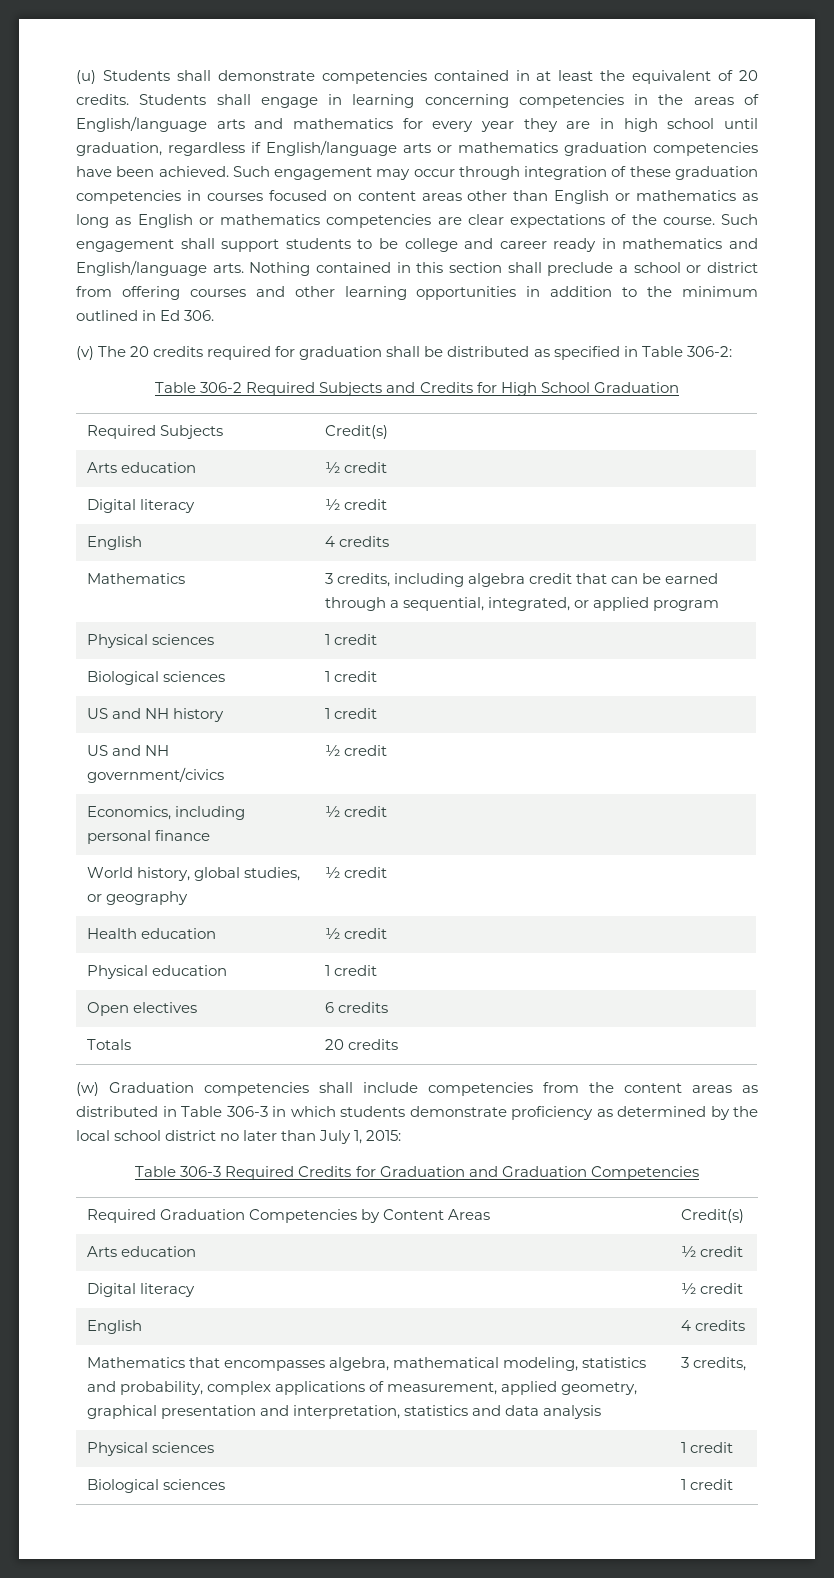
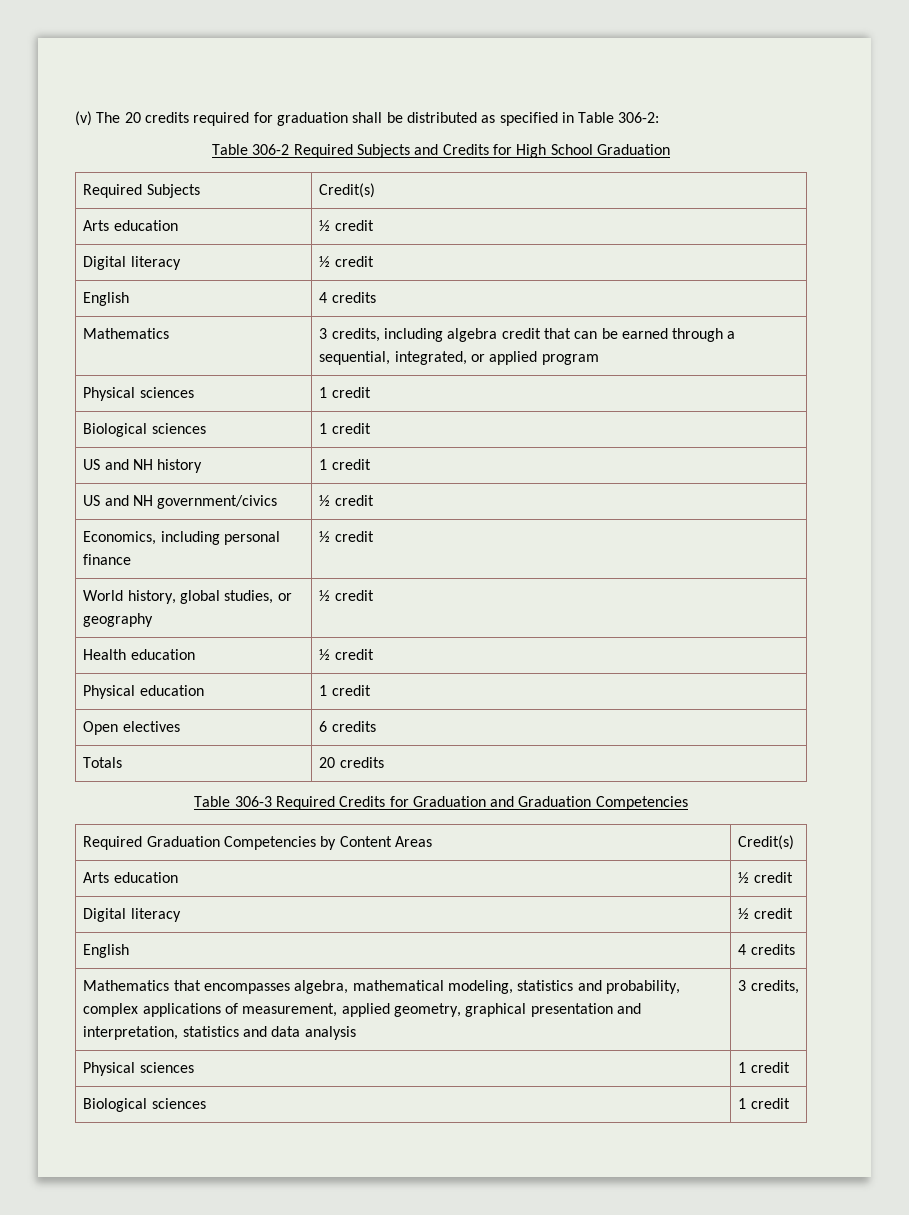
[76,70,758,84] [76,94,759,108] [76,116,758,132] [76,140,758,156] [76,166,758,180] [76,190,758,204] [76,214,758,228] [76,238,758,252] [76,260,758,276] [76,286,758,300] [76,310,215,321] (u) Students shall demonstrate competencies contained in at least the equivalent of 20 credits. Students shall engage in learning concerning competencies in the areas of English/language arts and mathematics for every year they are in high school until graduation, regardless if English/language arts or mathematics graduation competencies have been achieved. Such engagement may occur through integration of these graduation competencies in courses focused on content areas other than English or mathematics as long as English or mathematics competencies are clear expectations of the course. Such engagement shall support students to be college and career ready in mathematics and English/language arts. Nothing contained in this section shall preclude a school or district from offering courses and other learning opportunities in addition to the minimum outlined in Ed 306. // -> (75, 118) none
[76,1082,758,1096] [76,1106,758,1120] [76,1130,402,1144] // (w) Graduation competencies shall include competencies from the content areas as distributed in Table 306-3 in which students demonstrate proficiency as determined by the local school district no later than July 1, 2015: -> (384, 762) none

